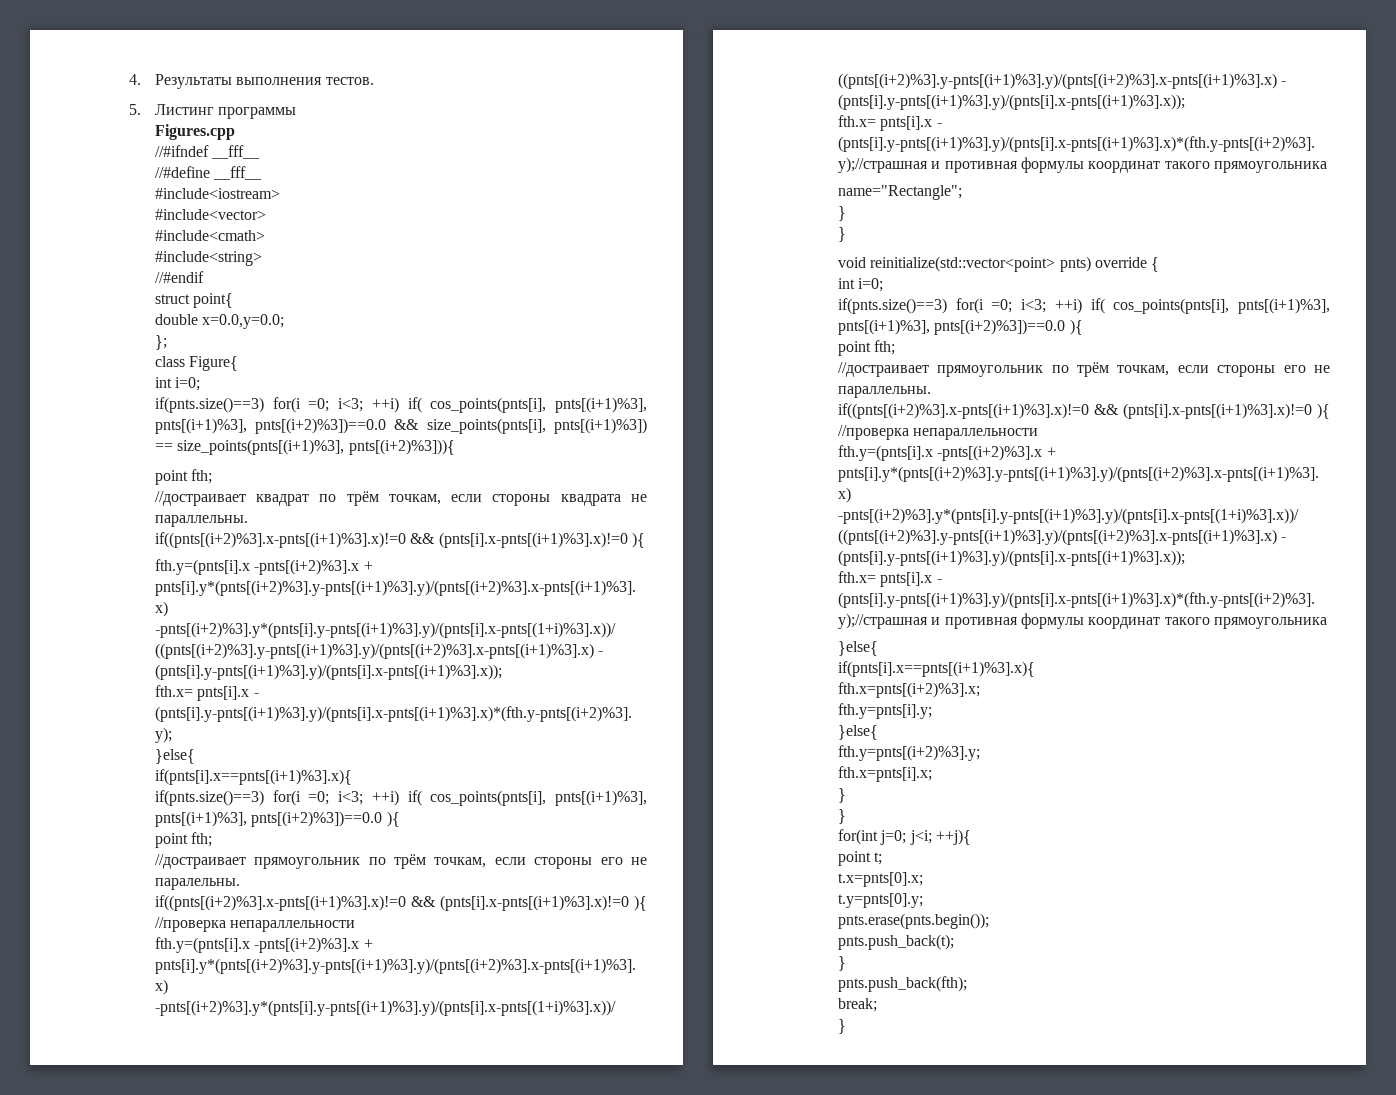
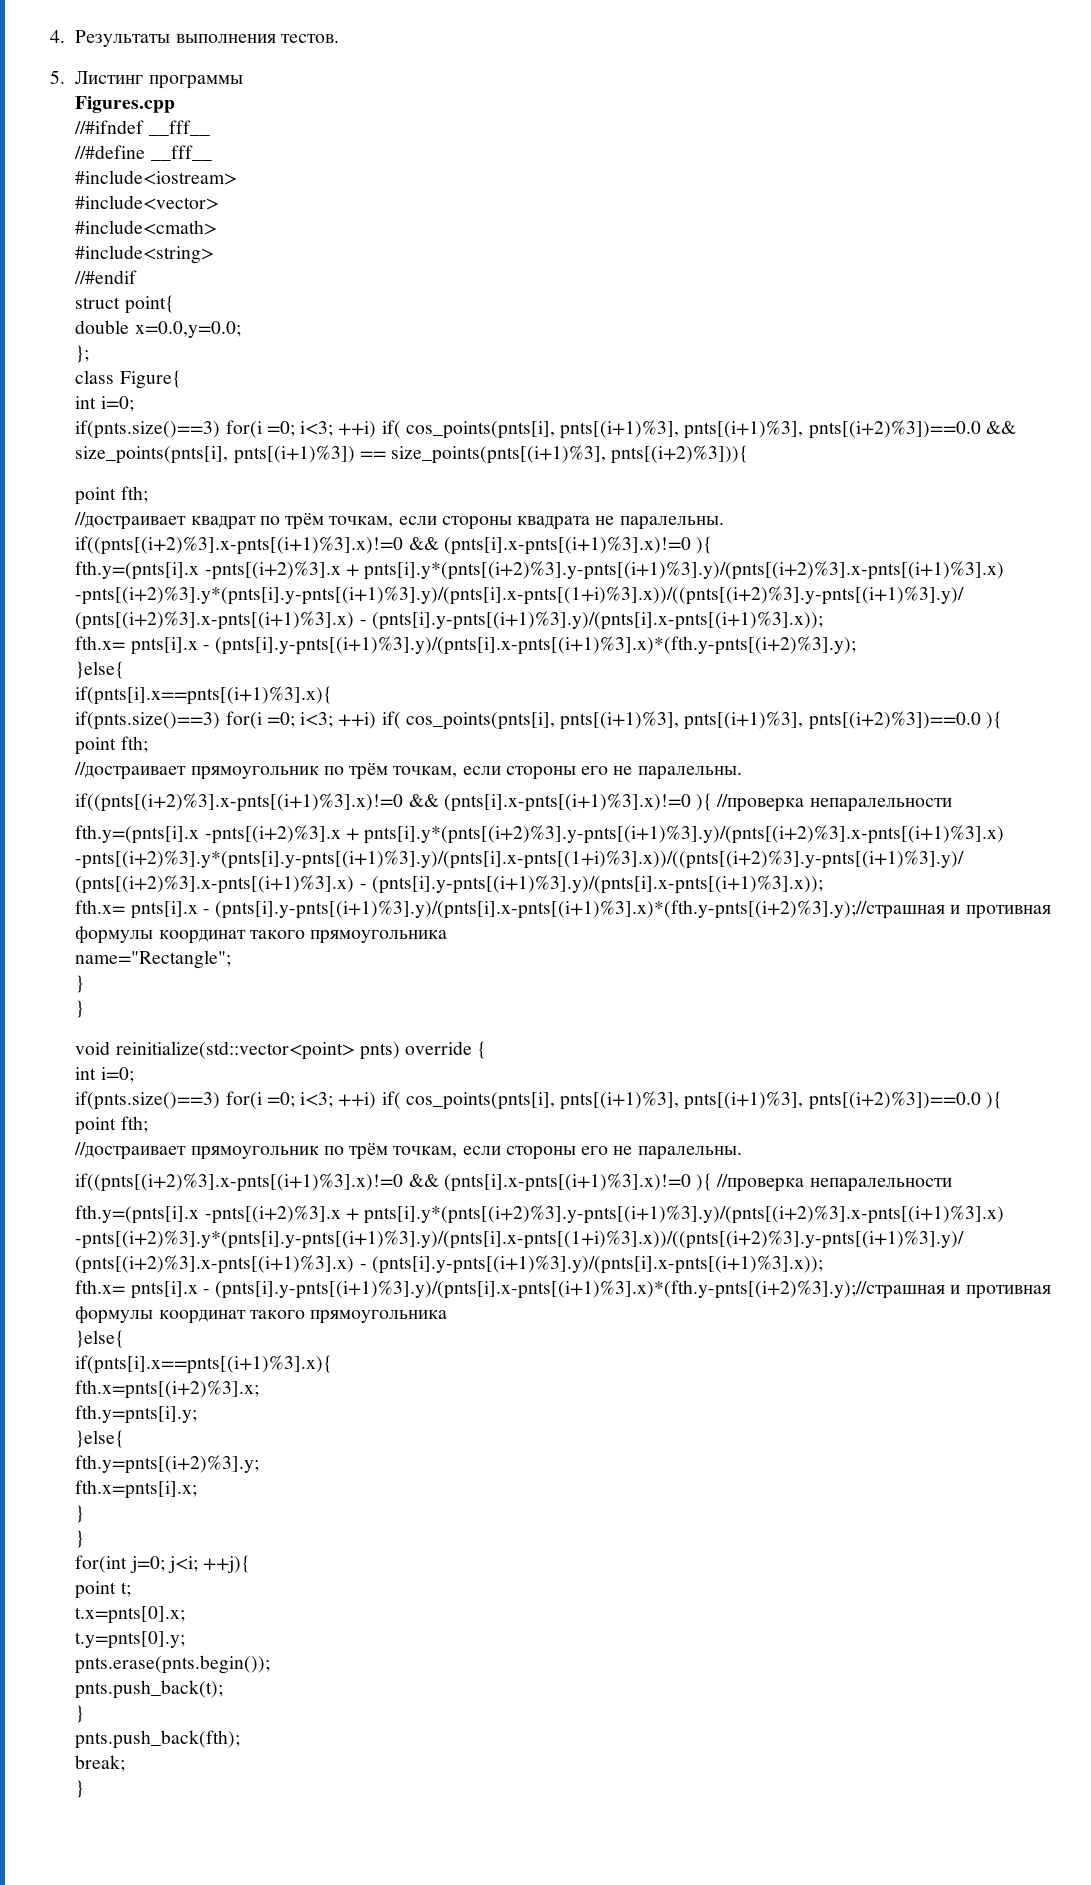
[154,515,248,527] параллельны. -> [619,516,724,530] паралельны.
[230,920,356,932] непараллельности -> [809,798,952,812] непаралельности
[837,386,931,398] [837,403,1330,419] [837,425,1039,440] параллельны. // if((pnts[(i+2)%3].x-pnts[(i+1)%3].x)!=0 && (pnts[i].x-pnts[(i+1)%3].x)!=0 ){ //проверка непараллельности -> [637,1146,742,1160] [75,1173,952,1192] паралельны. // if((pnts[(i+2)%3].x-pnts[(i+1)%3].x)!=0 && (pnts[i].x-pnts[(i+1)%3].x)!=0 ){ //проверка непаралельности

